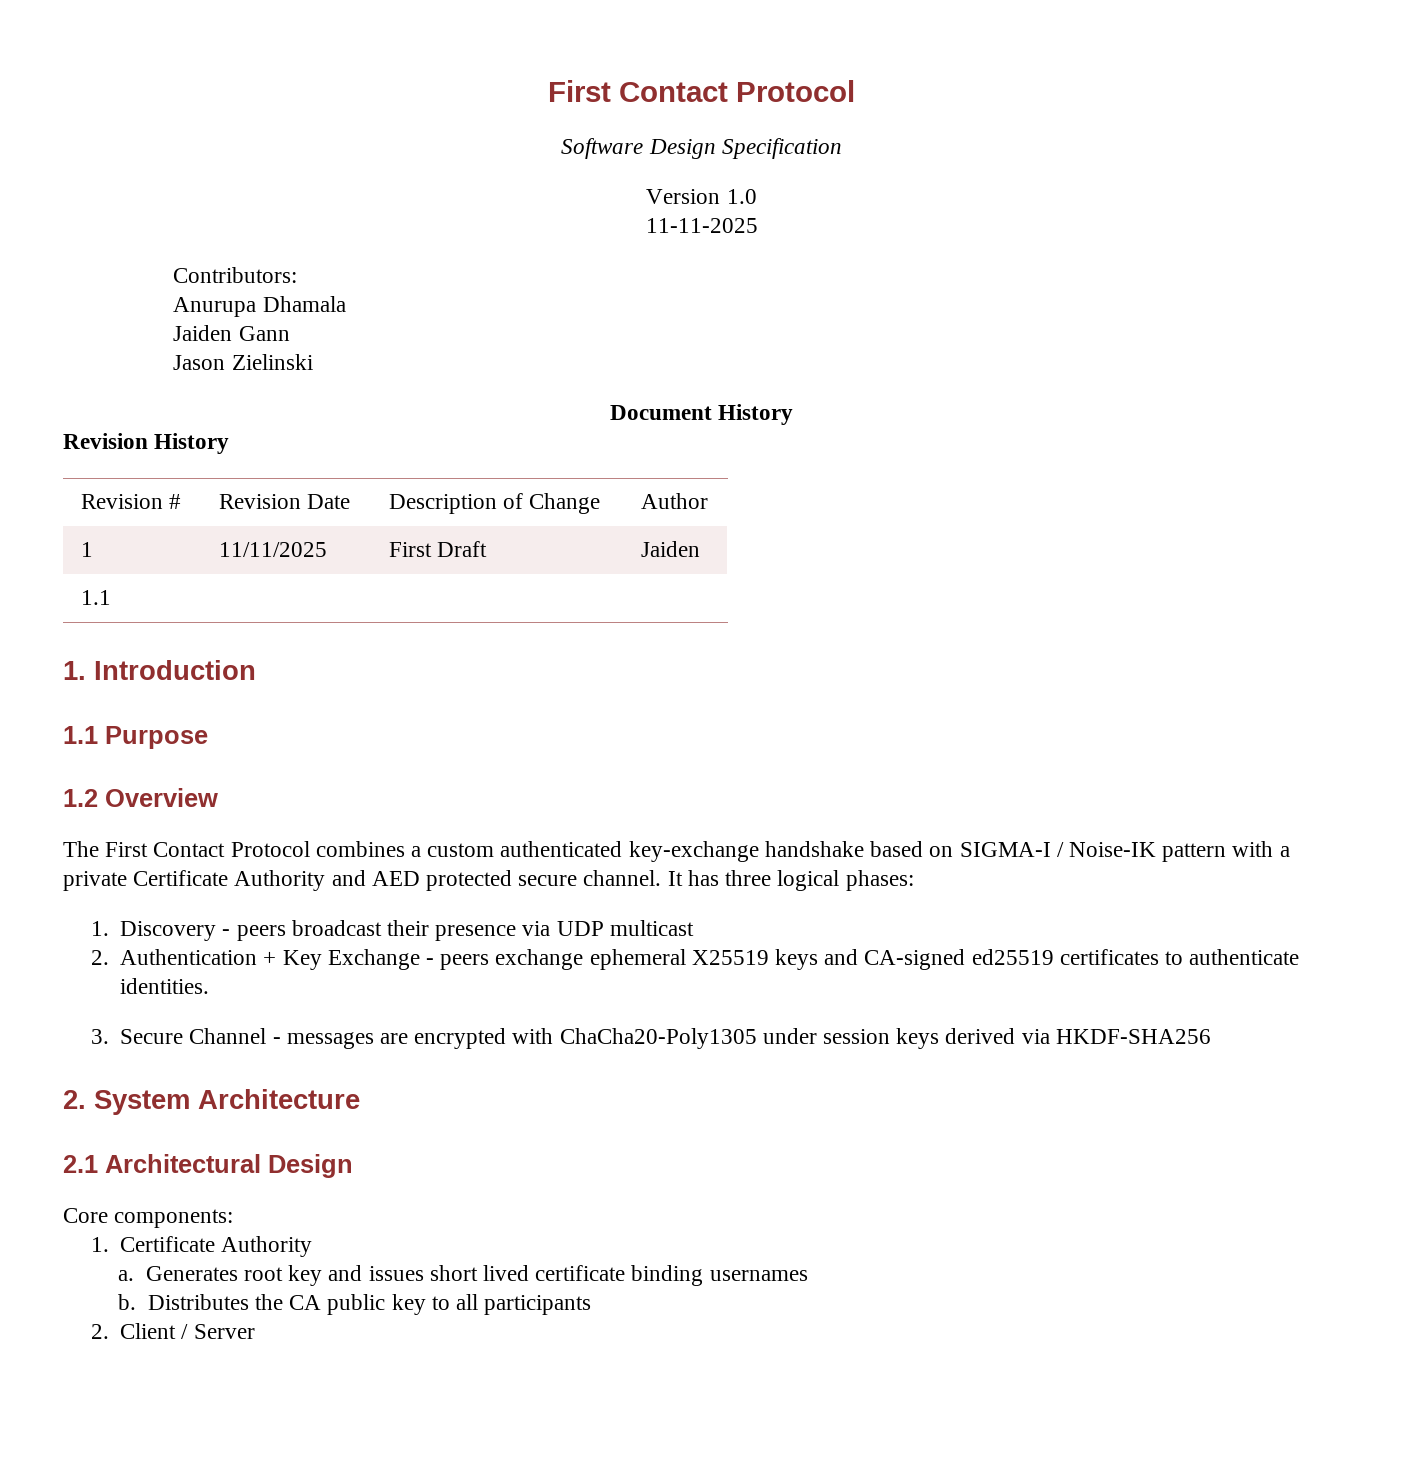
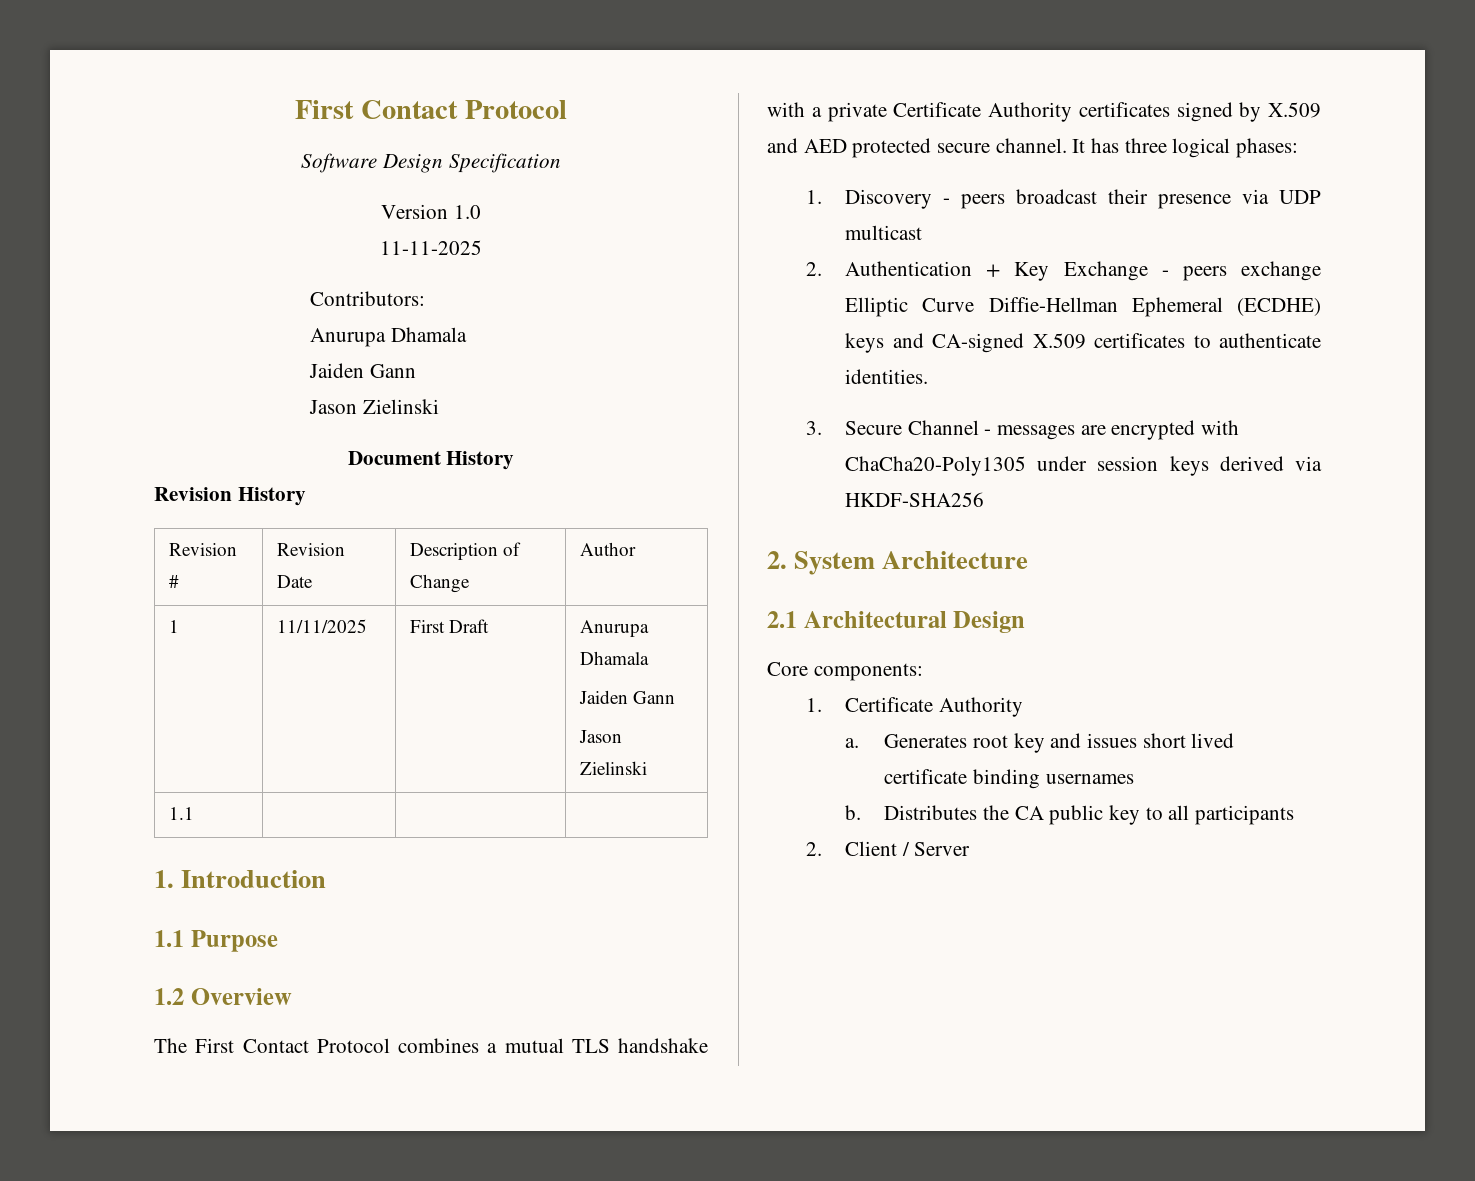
[640,541,700,557] Jaiden -> [580,620,650,637] [580,651,650,665] [579,690,676,704] [579,730,623,743] [580,761,648,775] Anurupa Dhamala // Jaiden Gann // Jason Zielinski
[427,841,1227,862] custom authenticated key-exchange handshake based on SIGMA-I / Noise-IK pattern -> [504,1038,708,1053] mutual TLS handshake
(326, 880) none -> [1078,102,1321,122] certificates signed by X.509
[589,949,769,970] ephemeral X25519 -> [845,297,1321,317] Elliptic Curve Diffie-Hellman Ephemeral (ECDHE)
[971,949,1054,965] ed25519 -> [1032,333,1086,349] X.509

